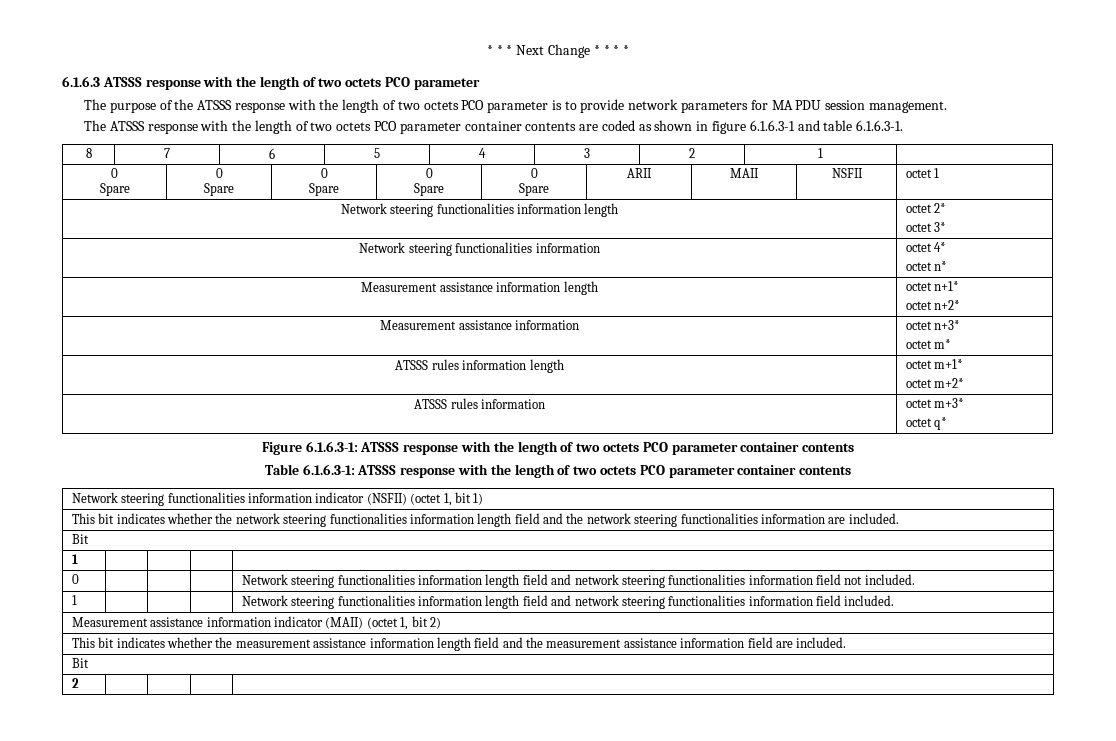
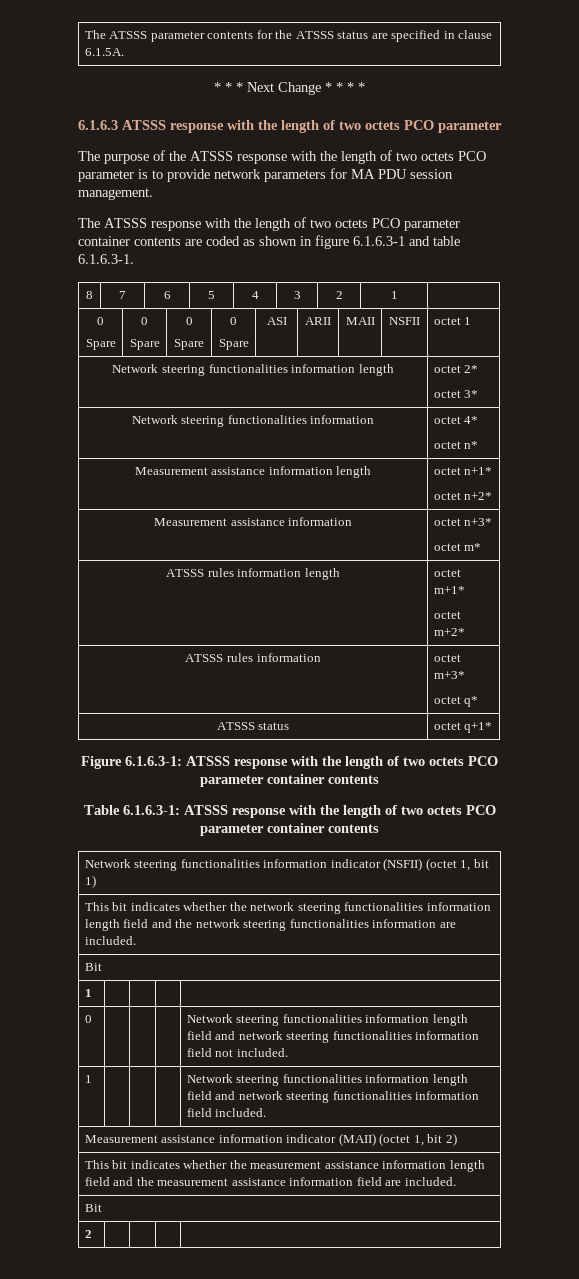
(486, 50) none -> [84,30,493,42] [84,48,124,56] The ATSSS parameter contents for the ATSSS status are specified in clause 6.1.5A. //
[530,168,538,178] [519,183,549,196] 0 // Spare -> [266,317,287,325] ASI
(948, 423) none -> [216,722,290,730] [433,722,493,733] // ATSSS status | octet q+1*

